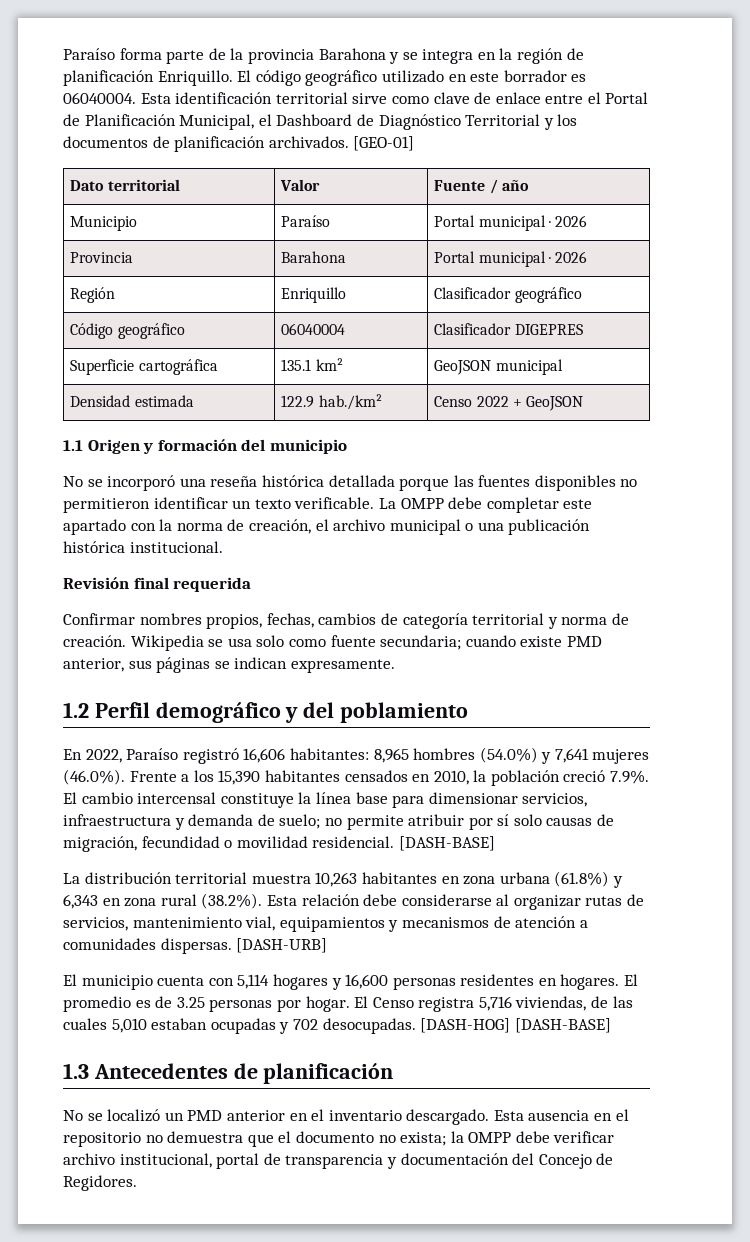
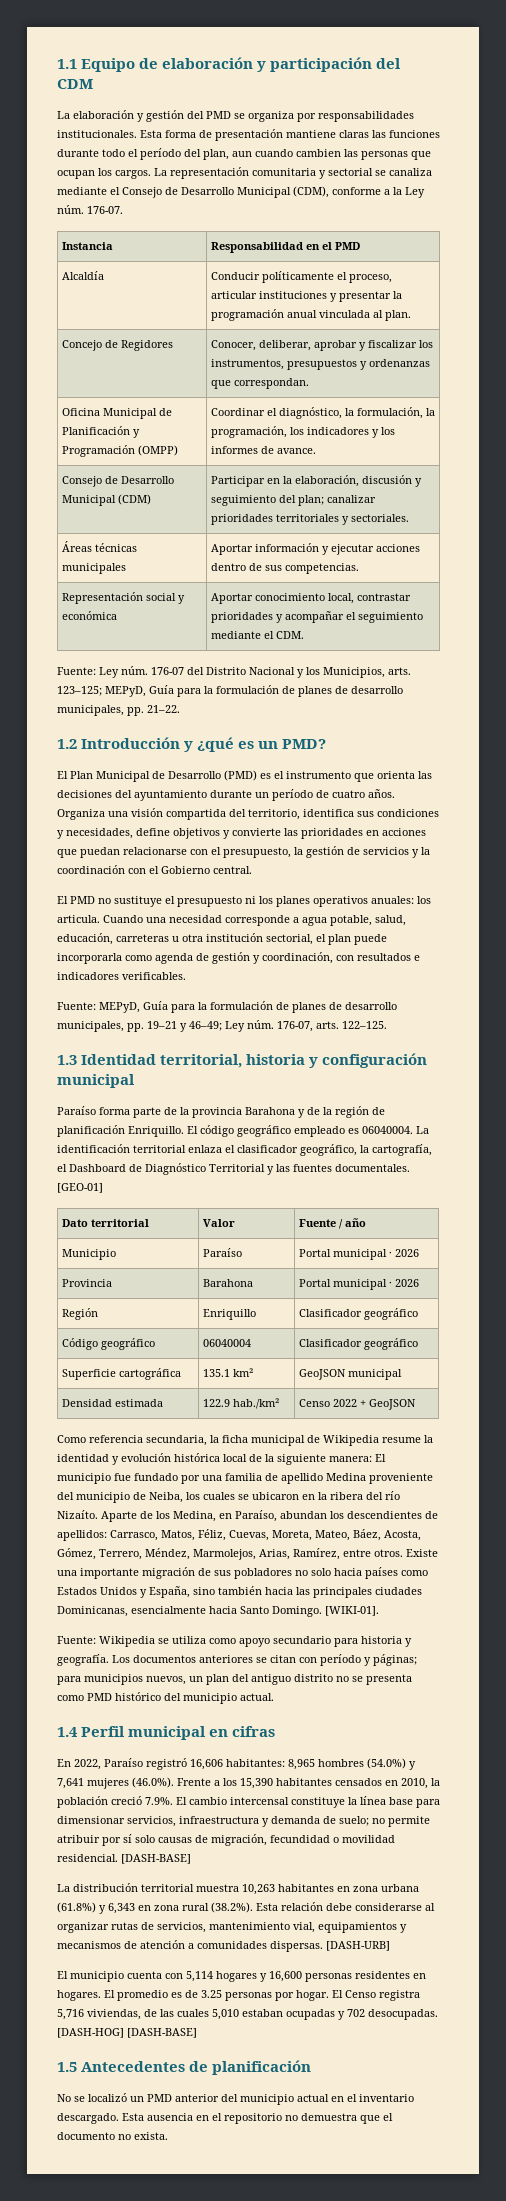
(63, 54) none -> [57,57,402,72] [57,79,93,89] [57,110,414,122] [57,129,440,141] [57,148,431,160] [57,167,432,179] [57,186,425,198] [57,205,123,214] [61,242,113,250] [210,242,360,253] [61,271,104,280] [210,271,392,283] [210,291,402,302] [210,309,411,321] [61,340,173,351] [210,340,433,351] [210,359,430,370] [210,378,309,389] [61,408,172,419] [61,426,140,438] [61,445,178,457] [210,407,435,419] [210,426,395,438] [210,446,316,454] [61,476,174,487] [61,494,151,506] [210,475,422,487] [210,495,376,506] [210,514,409,525] [61,541,137,552] [61,563,126,574] [210,543,420,555] [210,563,359,574] [61,592,185,604] [61,611,117,620] [210,593,411,604] [210,611,423,623] [210,631,304,639] [57,666,411,678] [57,685,403,697] [57,705,180,716] [57,737,327,752] [57,770,432,782] [57,789,395,801] [57,808,439,820] [57,828,426,839] [57,846,430,858] [57,865,252,874] [57,896,431,907] [57,915,406,926] [57,933,387,945] [57,952,420,964] [57,972,186,980] [57,1001,397,1013] [57,1020,387,1032] [57,1053,428,1068] [57,1074,135,1088] 1.1 Equipo de elaboración y participación del CDM // La elaboración y gestión del PMD se organiza por responsabilidades institucionales. Esta forma de presentación mantiene claras las funciones durante todo el período del plan, aun cuando cambien las personas que ocupan los cargos. La representación comunitaria y sectorial se canaliza mediante el Consejo de Desarrollo Municipal (CDM), conforme a la Ley núm. 176-07. // Instancia | Responsabilidad en el PMD // Alcaldía | Conducir políticamente el proceso, articular instituciones y presentar la programación anual vinculada al plan. // Concejo de Regidores | Conocer, deliberar, aprobar y fiscalizar los instrumentos, presupuestos y ordenanzas que correspondan. // Oficina Municipal de Planificación y Programación (OMPP) | Coordinar el diagnóstico, la formulación, la programación, los indicadores y los informes de avance. // Consejo de Desarrollo Municipal (CDM) | Participar en la elaboración, discusión y seguimiento del plan; canalizar prioridades territoriales y sectoriales. // Áreas técnicas municipales | Aportar información y ejecutar acciones dentro de sus competencias. // Representación social y económica | Aportar conocimiento local, contrastar prioridades y acompañar el seguimiento mediante el CDM. // Fuente: Ley núm. 176-07 del Distrito Nacional y los Municipios, arts. 123–125; MEPyD, Guía para la formulación de planes de desarrollo municipales, pp. 21–22. // 1.2 Introducción y ¿qué es un PMD? // El Plan Municipal de Desarrollo (PMD) es el instrumento que orienta las decisiones del ayuntamiento durante un período de cuatro años. Organiza una visión compartida del territorio, identifica sus condiciones y necesidades, define objetivos y convierte las prioridades en acciones que puedan relacionarse con el presupuesto, la gestión de servicios y la coordinación con el Gobierno central. // El PMD no sustituye el presupuesto ni los planes operativos anuales: los articula. Cuando una necesidad corresponde a agua potable, salud, educación, carreteras u otra institución sectorial, el plan puede incorporarla como agenda de gestión y coordinación, con resultados e indicadores verificables. // Fuente: MEPyD, Guía para la formulación de planes de desarrollo municipales, pp. 19–21 y 46–49; Ley núm. 176-07, arts. 122–125. // 1.3 Identidad territorial, historia y configuración municipal //
[402,49,496,64] se integra en -> [307,1107,320,1115] de
[381,70,567,83] utilizado en este borrador -> [294,1126,345,1137] empleado
[140,93,171,104] Esta -> [416,1126,429,1134] La
[352,92,649,104] [63,114,255,130] sirve como clave de enlace entre el Portal de Planificación Municipal, -> [188,1144,432,1156] enlaza el clasificador geográfico, la cartografía,
[557,114,578,126] [63,136,349,152] los documentos de planificación archivados. -> [276,1164,410,1172] las fuentes documentales.
[514,324,583,335] DIGEPRES -> [363,1338,418,1350] geográfico
[63,439,347,454] [63,475,638,491] [63,497,593,513] [63,519,591,535] [63,541,223,553] [63,577,252,592] [63,613,629,629] [63,635,602,651] [63,657,395,673] [63,702,469,723] 1.1 Origen y formación del municipio // No se incorporó una reseña histórica detallada porque las fuentes disponibles no permitieron identificar un texto verificable. La OMPP debe completar este apartado con la norma de creación, el archivo municipal o una publicación histórica institucional. // Revisión final requerida // Confirmar nombres propios, fechas, cambios de categoría territorial y norma de creación. Wikipedia se usa solo como fuente secundaria; cuando existe PMD anterior, sus páginas se indican expresamente. // 1.2 Perfil demográfico y del poblamiento -> [57,1435,433,1446] [57,1453,386,1465] [57,1473,433,1484] [57,1491,400,1503] [57,1510,438,1522] [57,1529,421,1541] [57,1548,438,1560] [57,1567,428,1579] [57,1586,422,1598] [57,1606,379,1617] [57,1636,412,1647] [57,1654,417,1666] [57,1674,412,1685] [57,1692,274,1704] [57,1726,276,1740] Como referencia secundaria, la ficha municipal de Wikipedia resume la identidad y evolución histórica local de la siguiente manera: El municipio fue fundado por una familia de apellido Medina proveniente del municipio de Neiba, los cuales se ubicaron en la ribera del río Nizaíto. Aparte de los Medina, en Paraíso, abundan los descendientes de apellidos: Carrasco, Matos, Féliz, Cuevas, Moreta, Mateo, Báez, Acosta, Gómez, Terrero, Méndez, Marmolejos, Arias, Ramírez, entre otros. Existe una importante migración de sus pobladores no solo hacia países como Estados Unidos y España, sino también hacia las principales ciudades Dominicanas, esencialmente hacia Santo Domingo. [WIKI-01]. // Fuente: Wikipedia se utiliza como apoyo secundario para historia y geografía. Los documentos anteriores se citan con período y páginas; para municipios nuevos, un plan del antiguo distrito no se presenta como PMD histórico del municipio actual. // 1.4 Perfil municipal en cifras
[63,1063,89,1079] 1.3 -> [57,2062,77,2072] 1.5
(285, 1115) none -> [221,2094,329,2105] del municipio actual
[400,1131,615,1146] [63,1153,614,1169] [63,1175,137,1191] exista; la OMPP debe verificar archivo institucional, portal de transparencia y documentación del Concejo de Regidores. -> [134,2132,168,2140] exista.

